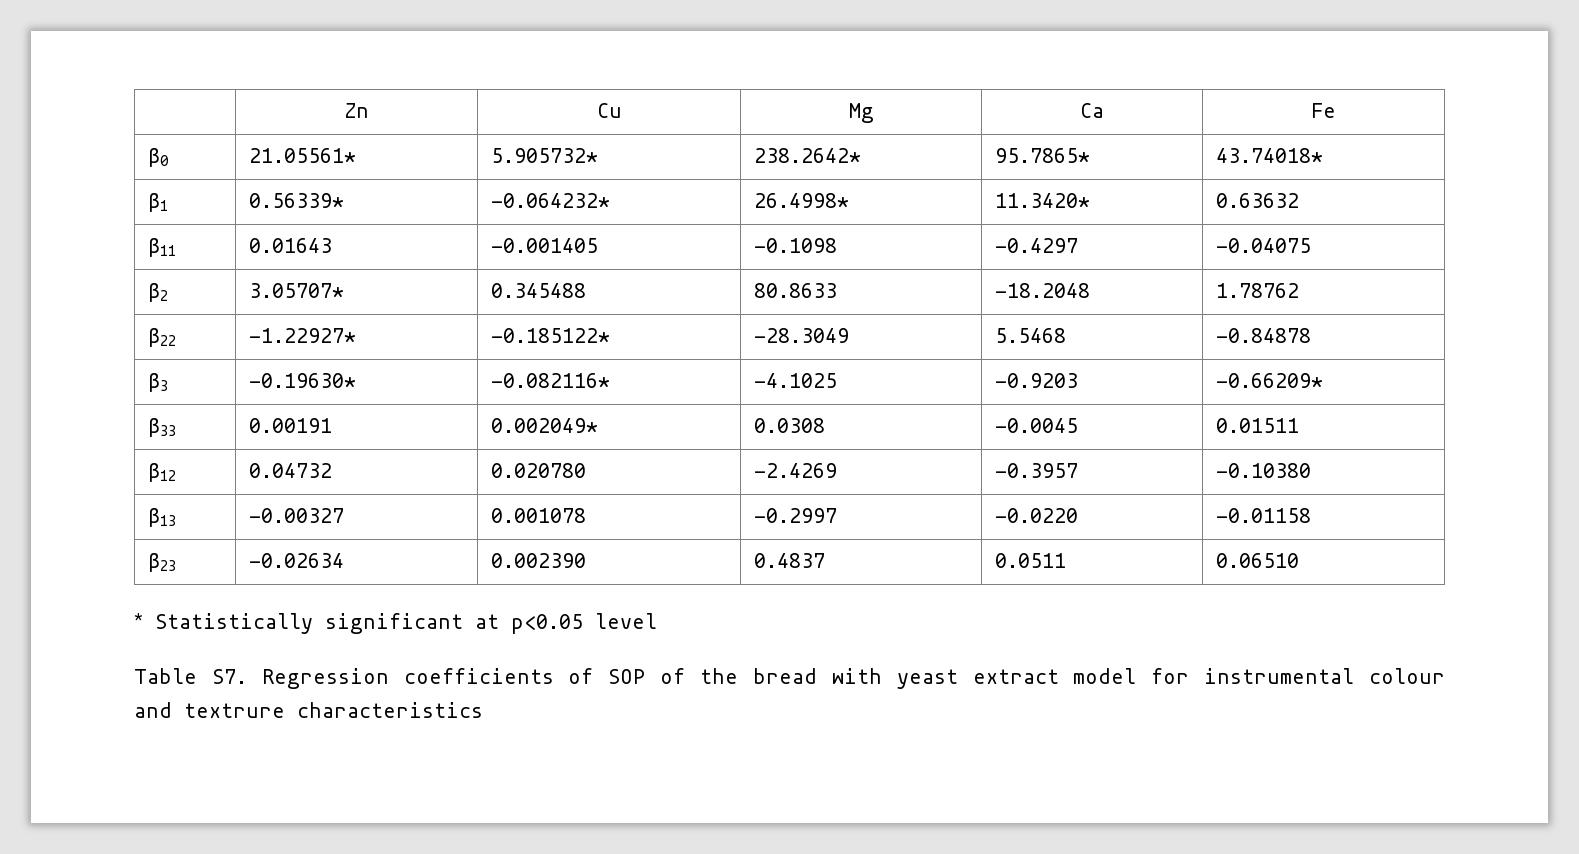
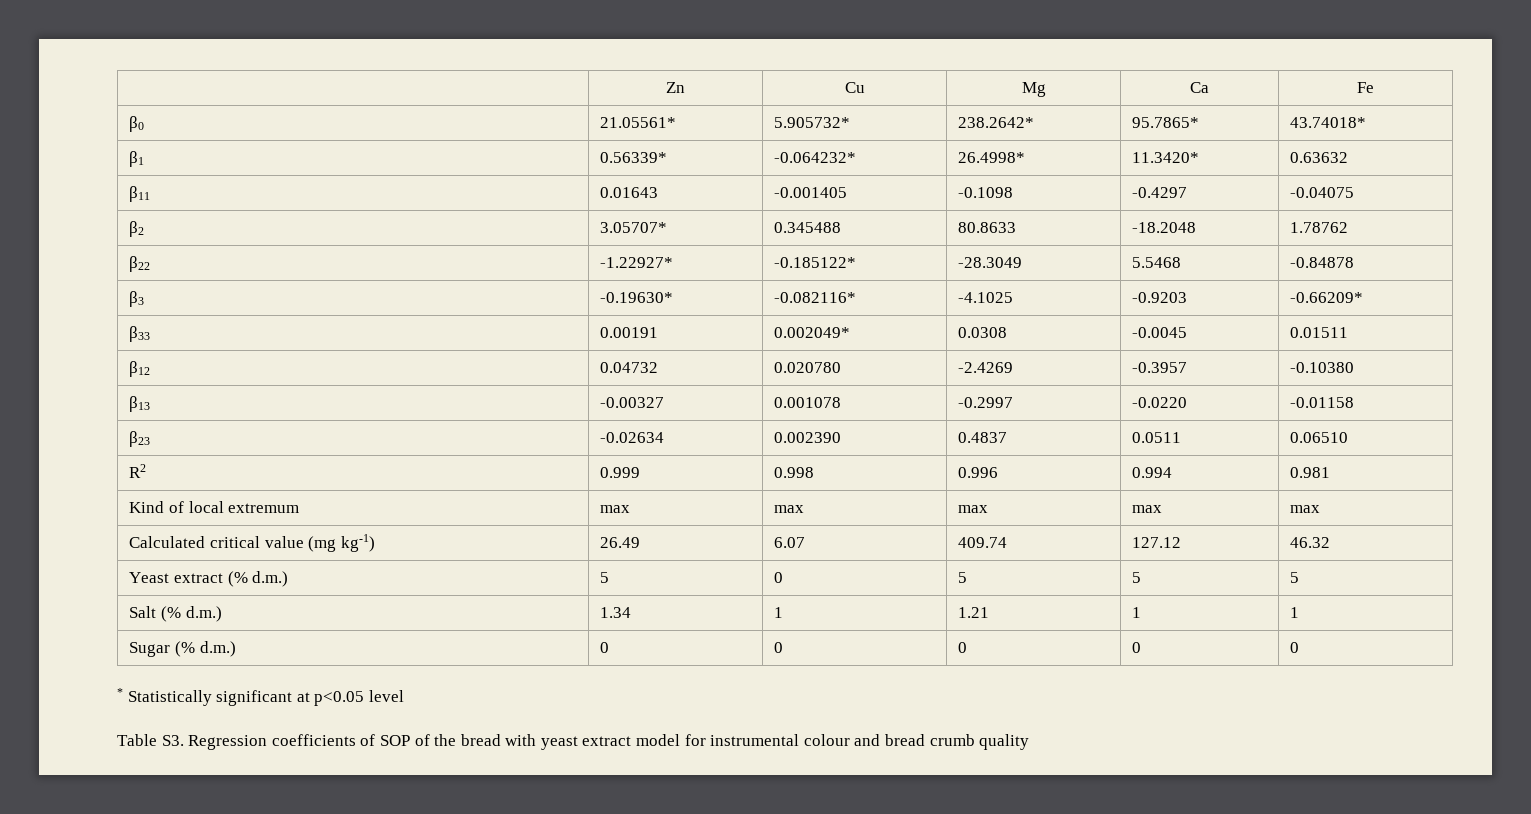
(1300, 560) none -> [129,464,147,478] [600,467,641,478] [774,467,815,478] [958,467,999,478] [1132,467,1173,478] [1290,467,1331,478] [129,501,300,513] [600,505,631,513] [774,505,805,513] [958,505,989,513] [1132,505,1163,513] [1290,505,1321,513] [129,534,375,552] [600,537,641,548] [774,537,806,548] [958,537,1008,548] [1132,537,1182,548] [1290,537,1331,548] [129,571,289,587] [600,572,610,583] [774,572,784,583] [958,572,968,583] [1132,572,1142,583] [1290,572,1300,583] [129,606,222,622] [600,607,632,618] [774,607,784,618] [958,607,990,618] [1132,607,1142,618] [1290,607,1300,618] [129,641,236,657] [600,642,610,653] [774,642,784,653] [958,642,968,653] [1132,642,1142,653] [1290,642,1300,653] // R2 | 0.999 | 0.998 | 0.996 | 0.994 | 0.981 // Kind of local extremum | max | max | max | max | max // Calculated critical value (mg kg-1) | 26.49 | 6.07 | 409.74 | 127.12 | 46.32 // Yeast extract (% d.m.) | 5 | 0 | 5 | 5 | 5 // Salt (% d.m.) | 1.34 | 1 | 1.21 | 1 | 1 // Sugar (% d.m.) | 0 | 0 | 0 | 0 | 0
[211,669,247,684] S7. -> [161,735,184,746] S3.
[184,702,483,718] textrure characteristics -> [885,734,1030,750] bread crumb quality

